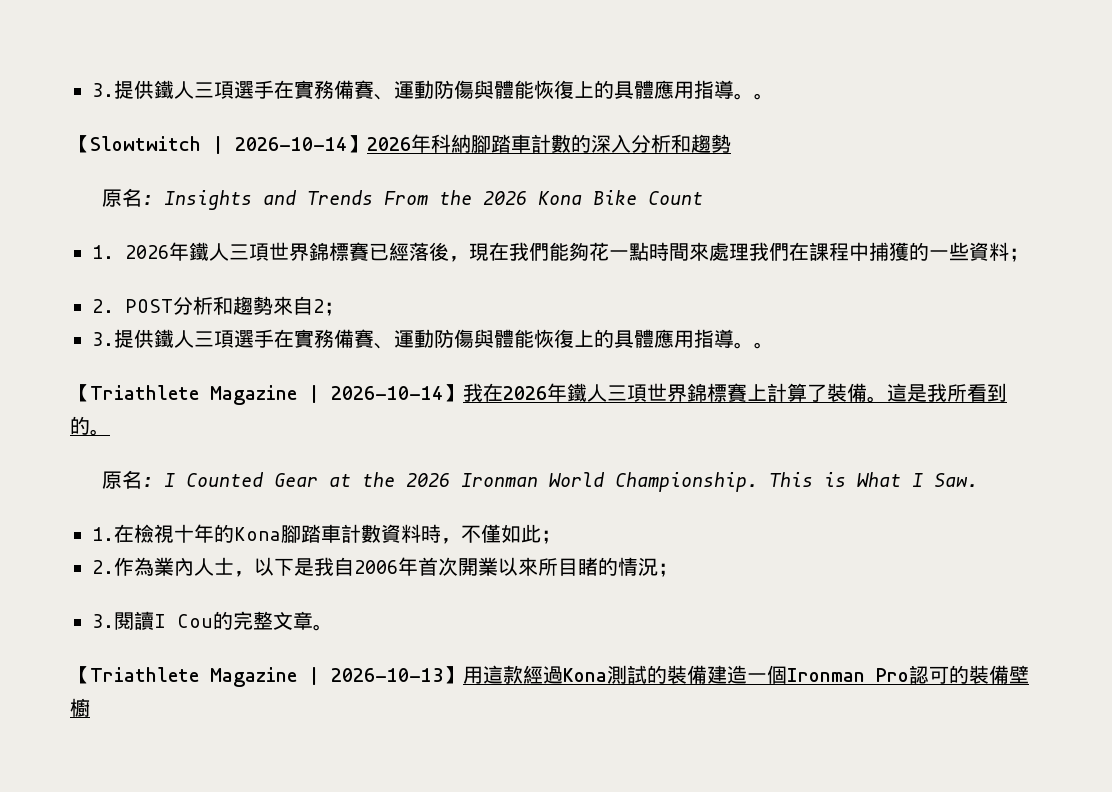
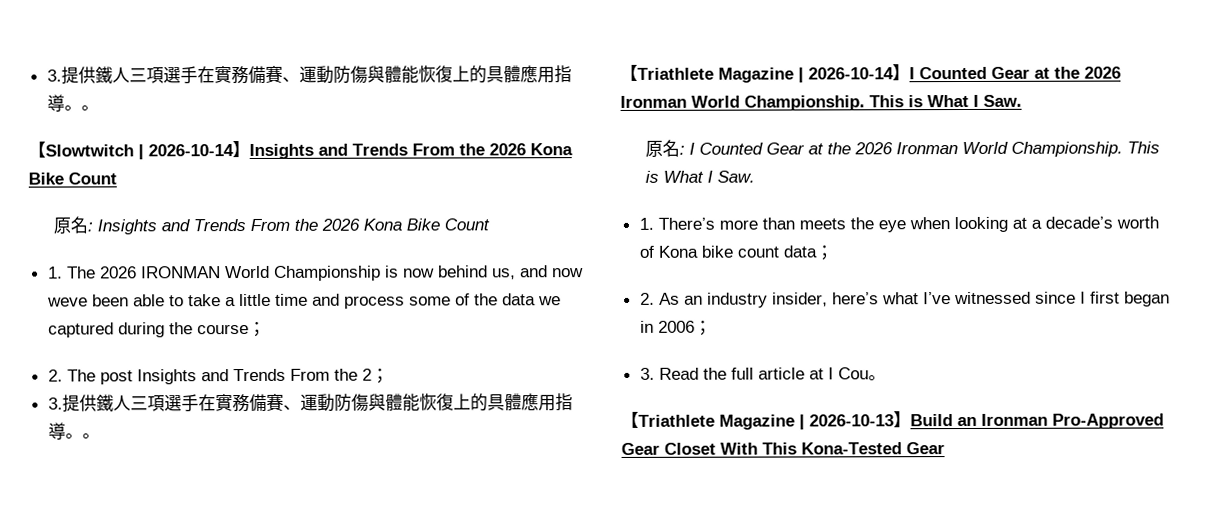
[367,134,731,153] 2026年科納腳踏車計數的深入分析和趨勢 -> [249,143,573,159] [28,172,117,185] Insights and Trends From the 2026 Kona Bike Count
[125,242,1029,262] [92,296,313,315] 2026年鐵人三項世界錦標賽已經落後，現在我們能夠花一點時間來處理我們在課程中捕獲的一些資料； // 2. POST分析和趨勢來自 -> [66,265,584,281] [46,293,561,309] [47,321,266,338] [47,368,358,385] The 2026 IRONMAN World Championship is now behind us, and now weve been able to take a little time and process some of the data we captured during the course； // 2. The post Insights and Trends From the
[463,383,1007,403] [70,416,110,436] 我在2026年鐵人三項世界錦標賽上計算了裝備。這是我所看到的。 -> [909,66,1121,80] [620,94,1022,111] I Counted Gear at the 2026 Ironman World Championship. This is What I Saw.
[114,524,561,544] [92,557,678,577] [92,611,313,630] 在檢視十年的Kona腳踏車計數資料時，不僅如此； // 2.作為業內人士，以下是我自2006年首次開業以來所目睹的情況； // 3.閱讀I Cou的完整文章 -> [657,216,1159,233] [638,245,834,261] [639,291,1170,308] [639,320,712,336] [639,367,869,380] There’s more than meets the eye when looking at a decade’s worth of Kona bike count data； // 2. As an industry insider, here’s what I’ve witnessed since I first began in 2006； // 3. Read the full article at I Cou
[463,665,1029,684] [70,698,90,717] 用這款經過Kona測試的裝備建造一個Ironman Pro認可的裝備壁櫥 -> [910,413,1164,429] [621,442,945,455] Build an Ironman Pro-Approved Gear Closet With This Kona-Tested Gear

